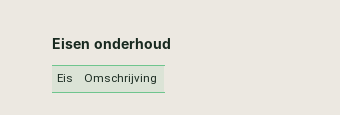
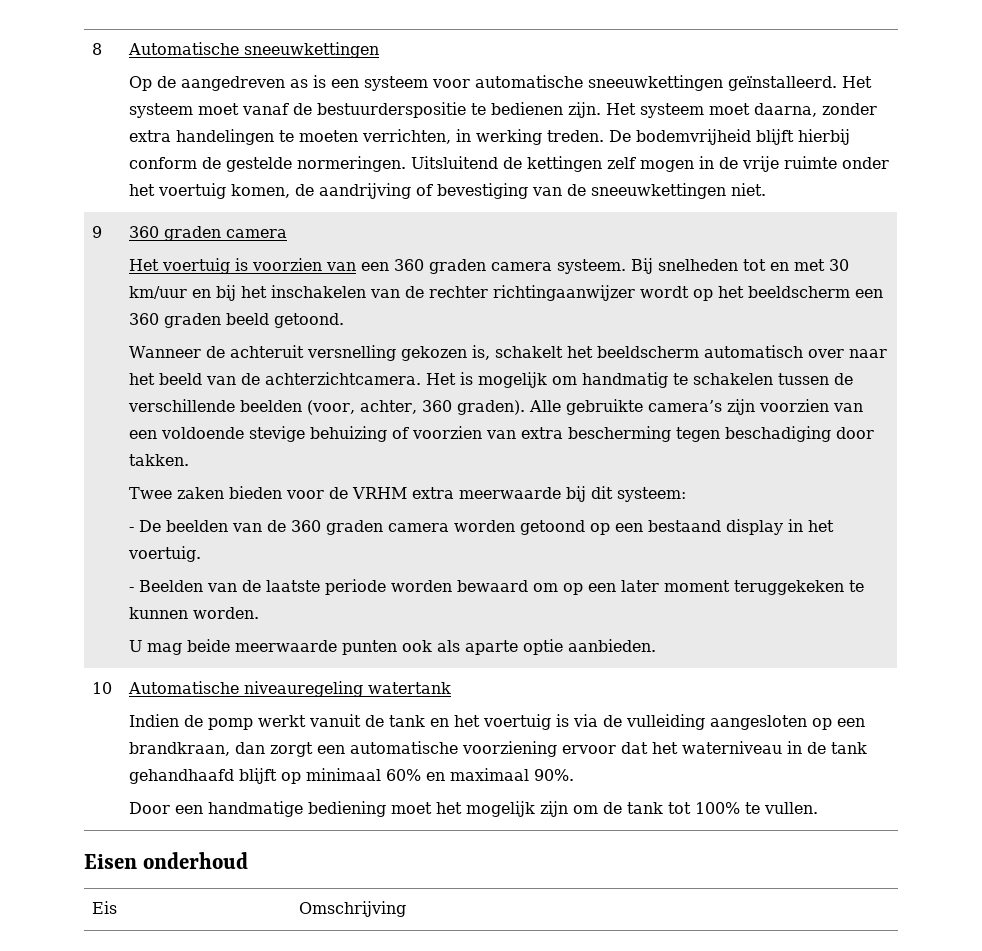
(52, 43) none -> [92,43,103,55] [128,42,380,58] [129,75,873,91] [129,102,878,118] [129,129,851,145] [129,156,890,172] [129,183,767,199] [92,226,103,238] [129,226,288,241] [129,258,850,274] [129,285,884,301] [129,313,345,328] [129,345,888,361] [129,372,854,388] [128,399,864,415] [129,426,875,442] [129,454,190,466] [129,486,687,502] [129,519,835,535] [128,546,202,562] [129,579,865,595] [129,607,260,619] [129,639,657,655] [92,682,113,694] [128,681,452,697] [129,714,866,730] [129,741,868,757] [129,768,575,784] [129,801,819,817] 8 | Automatische sneeuwkettingen // Op de aangedreven as is een systeem voor automatische sneeuwkettingen geïnstalleerd. Het systeem moet vanaf de bestuurderspositie te bedienen zijn. Het systeem moet daarna, zonder extra handelingen te moeten verrichten, in werking treden. De bodemvrijheid blijft hierbij conform de gestelde normeringen. Uitsluitend de kettingen zelf mogen in de vrije ruimte onder het voertuig komen, de aandrijving of bevestiging van de sneeuwkettingen niet. // 9 | 360 graden camera // Het voertuig is voorzien van een 360 graden camera systeem. Bij snelheden tot en met 30 km/uur en bij het inschakelen van de rechter richtingaanwijzer wordt op het beeldscherm een 360 graden beeld getoond. // Wanneer de achteruit versnelling gekozen is, schakelt het beeldscherm automatisch over naar het beeld van de achterzichtcamera. Het is mogelijk om handmatig te schakelen tussen de verschillende beelden (voor, achter, 360 graden). Alle gebruikte camera’s zijn voorzien van een voldoende stevige behuizing of voorzien van extra bescherming tegen beschadiging door takken. // Twee zaken bieden voor de VRHM extra meerwaarde bij dit systeem: // - De beelden van de 360 graden camera worden getoond op een bestaand display in het voertuig. // - Beelden van de laatste periode worden bewaard om op een later moment teruggekeken te kunnen worden. // U mag beide meerwaarde punten ook als aparte optie aanbieden. // 10 | Automatische niveauregeling watertank // Indien de pomp werkt vanuit de tank en het voertuig is via de vulleiding aangesloten op een brandkraan, dan zorgt een automatische voorziening ervoor dat het waterniveau in de tank gehandhaafd blijft op minimaal 60% en maximaal 90%. // Door een handmatige bediening moet het mogelijk zijn om de tank tot 100% te vullen. //

